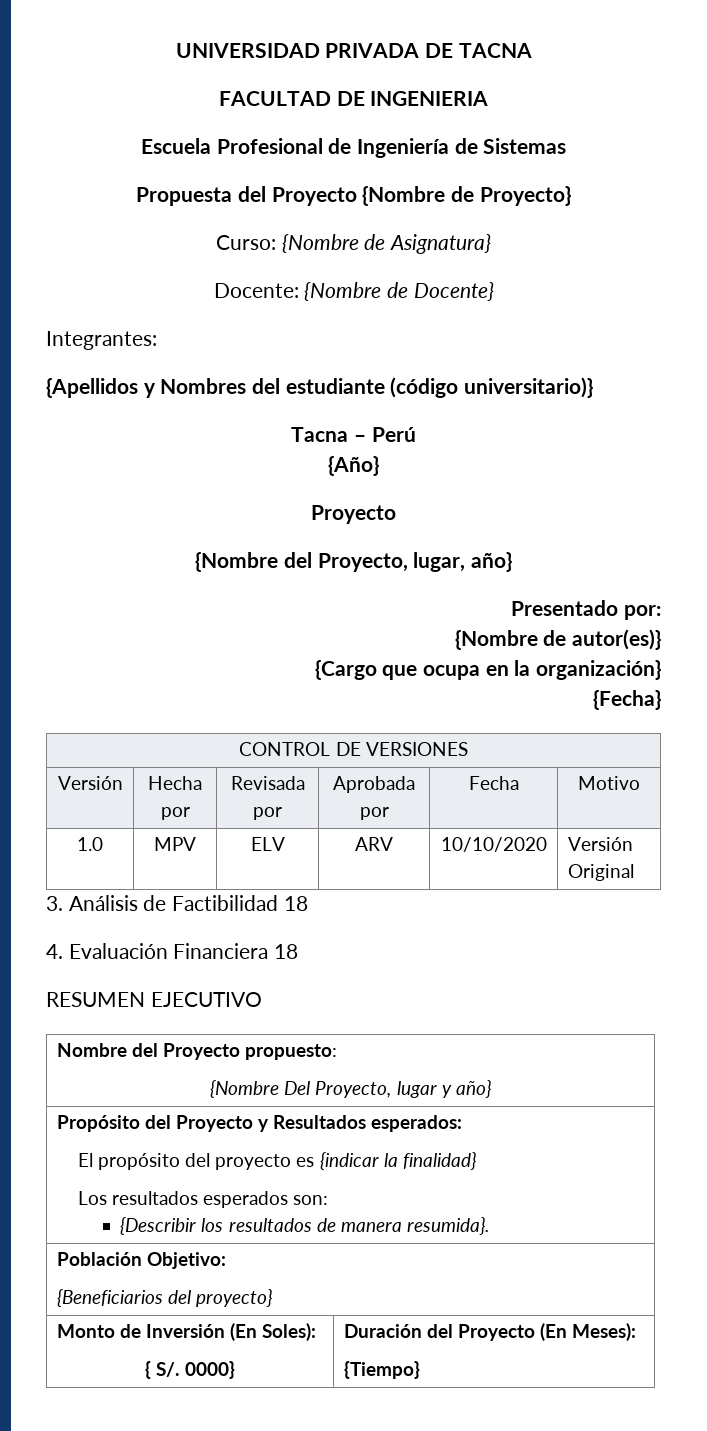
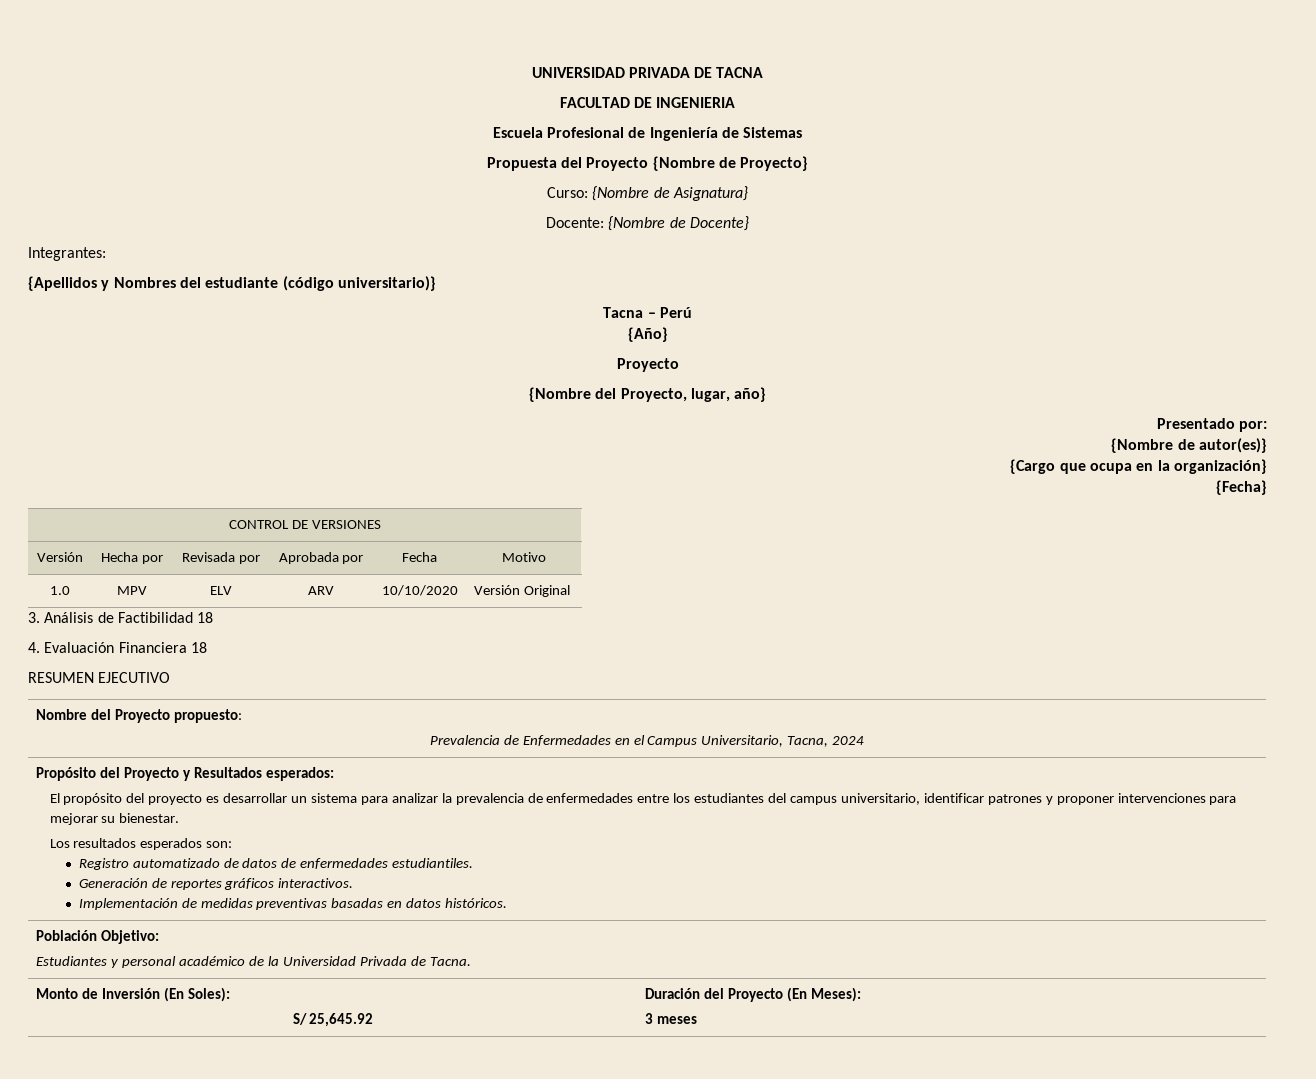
[210,1080,491,1098] {Nombre Del Proyecto, lugar y año} -> [429,735,865,747] Prevalencia de Enfermedades en el Campus Universitario, Tacna, 2024
[319,1152,476,1170] [77,1191,329,1208] [120,1217,489,1235] [56,1252,226,1269] [56,1289,272,1307] {indicar la finalidad} // Los resultados esperados son: // {Describir los resultados de manera resumida}. // Población Objetivo: // {Beneficiarios del proyecto} -> [223,793,1237,805] [49,813,180,825] [49,838,233,850] [78,858,474,870] [78,878,354,890] [78,898,508,910] [36,930,160,944] [36,956,471,968] desarrollar un sistema para analizar la prevalencia de enfermedades entre los estudiantes del campus universitario, identificar patrones y proponer intervenciones para mejorar su bienestar. // Los resultados esperados son: // Registro automatizado de datos de enfermedades estudiantiles. // Generación de reportes gráficos interactivos. // Implementación de medidas preventivas basadas en datos históricos. // Población Objetivo: // Estudiantes y personal académico de la Universidad Privada de Tacna.
[144,1361,236,1379] { S/. 0000} -> [292,1013,374,1027] S/ 25,645.92
[343,1361,420,1379] {Tiempo} -> [645,1013,698,1024] 3 meses

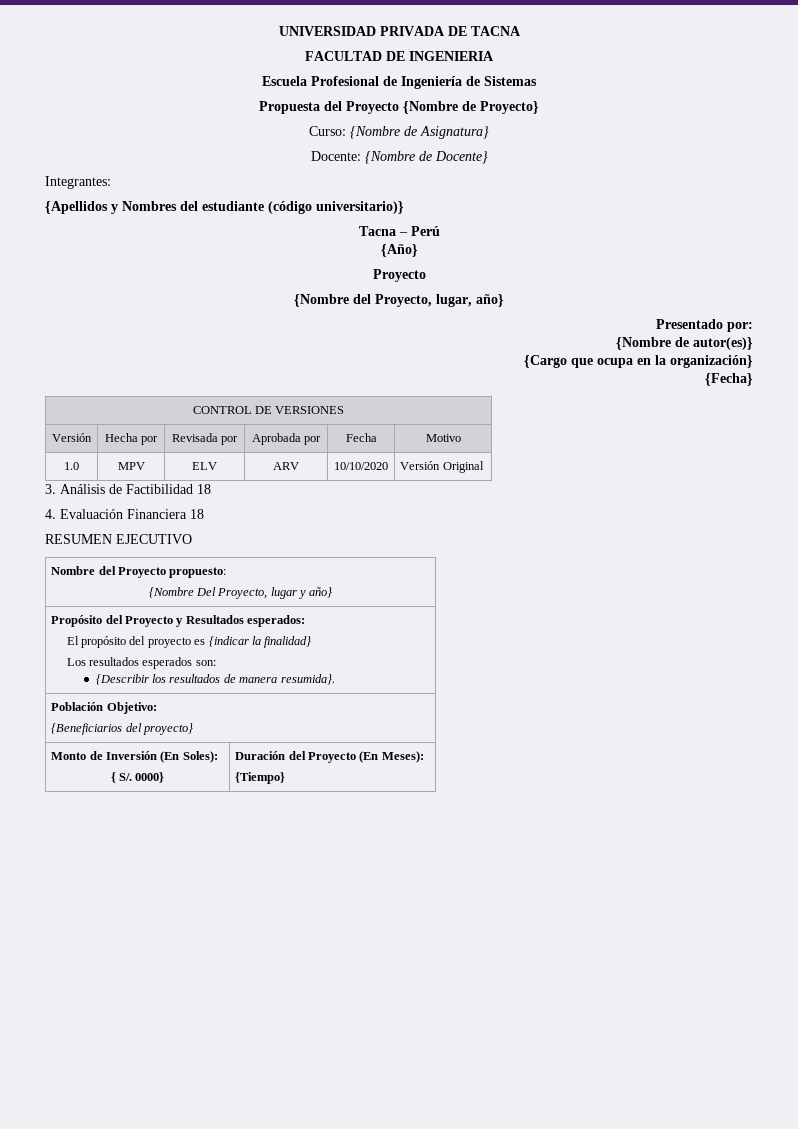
[429,735,865,747] Prevalencia de Enfermedades en el Campus Universitario, Tacna, 2024 -> [148,587,333,599] {Nombre Del Proyecto, lugar y año}
[223,793,1237,805] [49,813,180,825] [49,838,233,850] [78,858,474,870] [78,878,354,890] [78,898,508,910] [36,930,160,944] [36,956,471,968] desarrollar un sistema para analizar la prevalencia de enfermedades entre los estudiantes del campus universitario, identificar patrones y proponer intervenciones para mejorar su bienestar. // Los resultados esperados son: // Registro automatizado de datos de enfermedades estudiantiles. // Generación de reportes gráficos interactivos. // Implementación de medidas preventivas basadas en datos históricos. // Población Objetivo: // Estudiantes y personal académico de la Universidad Privada de Tacna. -> [208,636,312,648] [66,657,216,669] [95,674,335,685] [51,702,157,714] [51,723,194,735] {indicar la finalidad} // Los resultados esperados son: // {Describir los resultados de manera resumida}. // Población Objetivo: // {Beneficiarios del proyecto}
[292,1013,374,1027] S/ 25,645.92 -> [110,772,165,783] { S/. 0000}
[645,1013,698,1024] 3 meses -> [235,772,286,784] {Tiempo}

